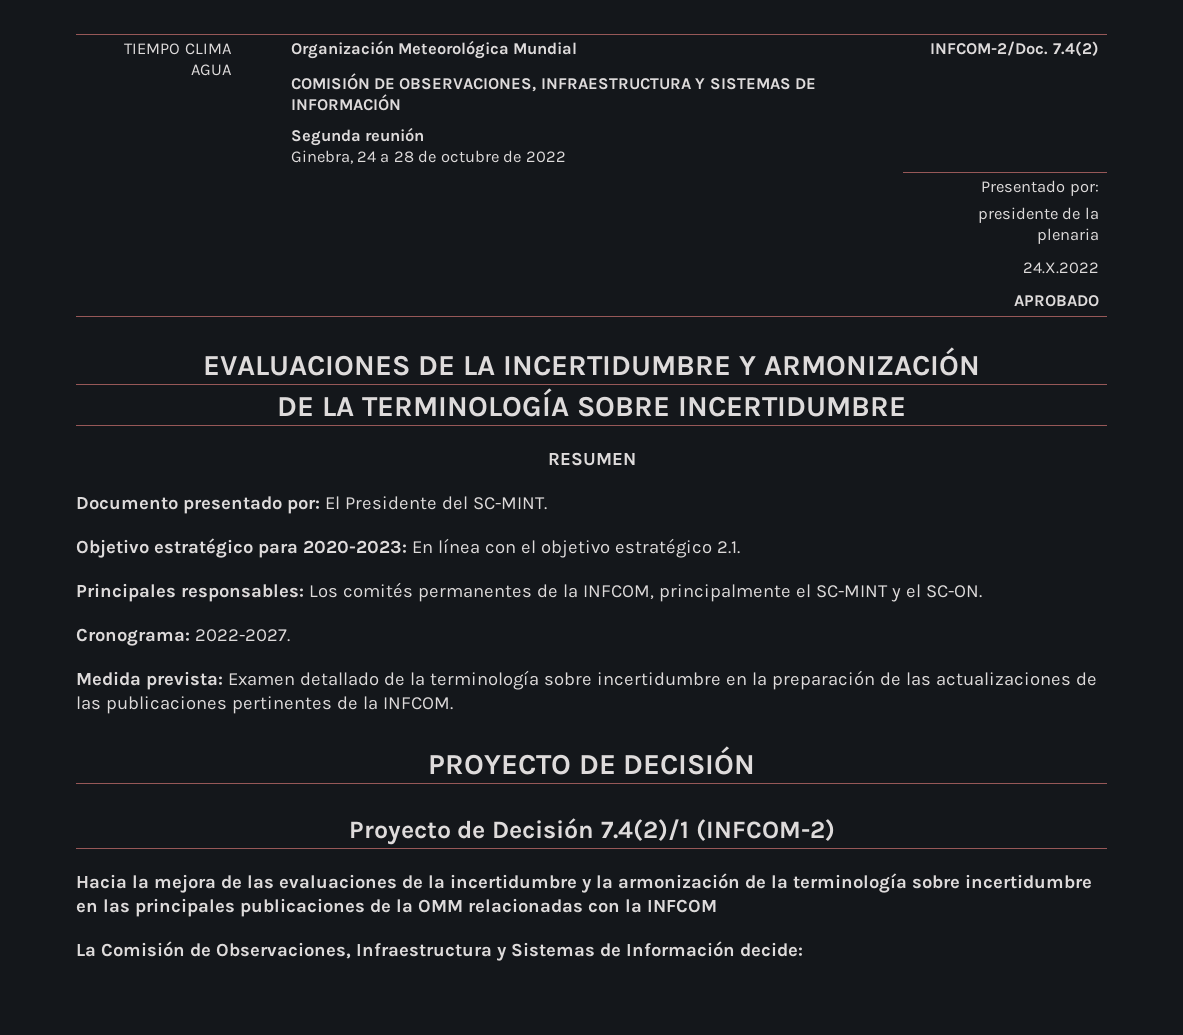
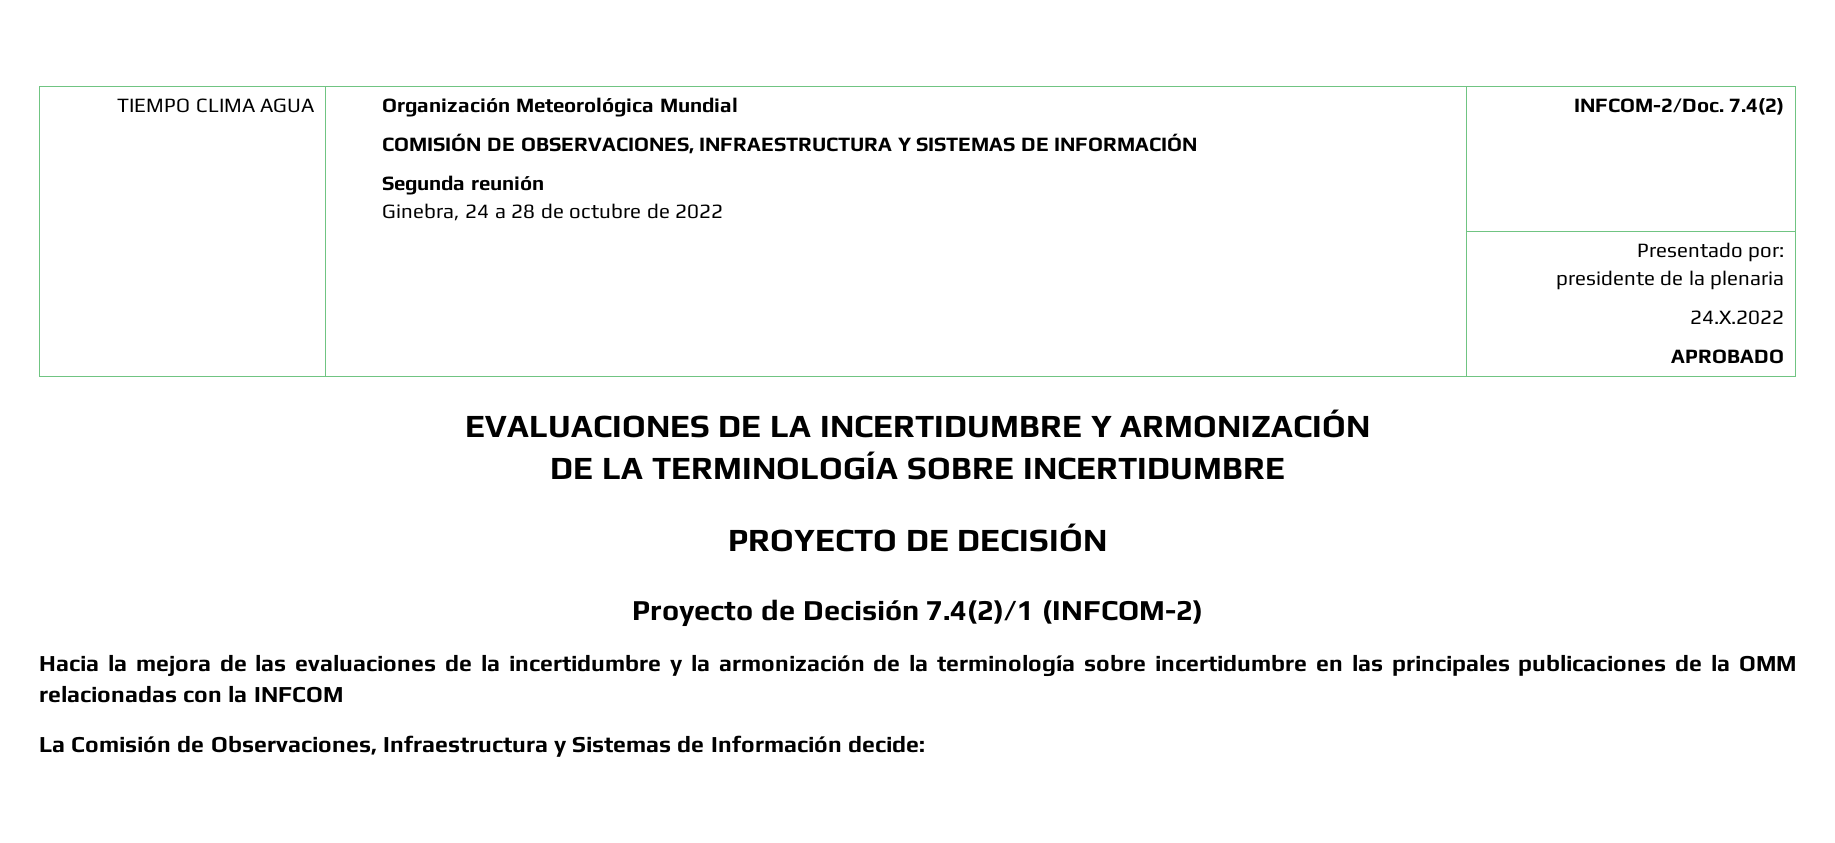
[547,452,636,466] [76,496,547,514] [76,538,740,558] [76,582,982,602] [76,628,290,646] [76,670,1097,690] [76,696,453,714] // RESUMEN // Documento presentado por: El Presidente del SC-MINT. // Objetivo estratégico para 2020-2023: En línea con el objetivo estratégico 2.1. // Principales responsables: Los comités permanentes de la INFCOM, principalmente el SC-MINT y el SC-ON. // Cronograma: 2022-2027. // Medida prevista: Examen detallado de la terminología sobre incertidumbre en la preparación de las actualizaciones de las publicaciones pertinentes de la INFCOM. -> (1285, 468) none

